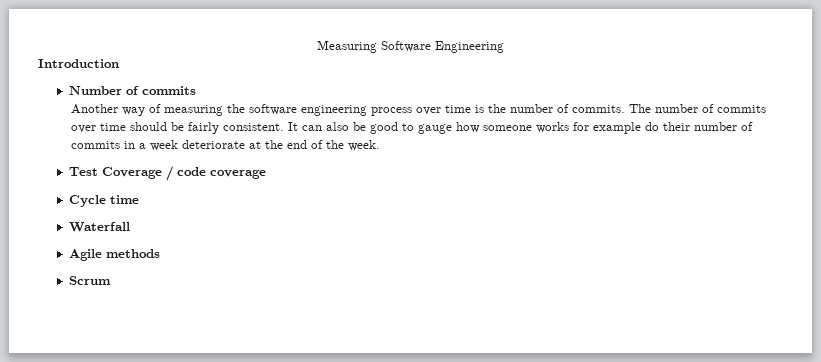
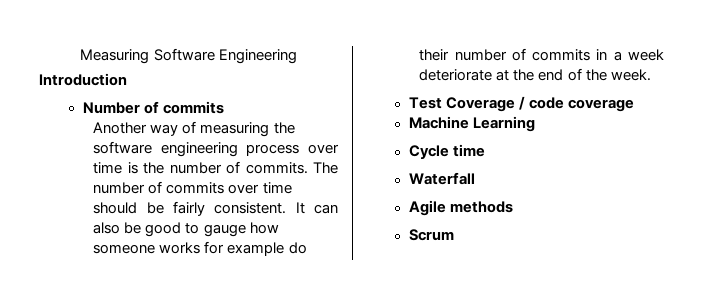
(266, 174) none -> [408,116,535,132] // Machine Learning

